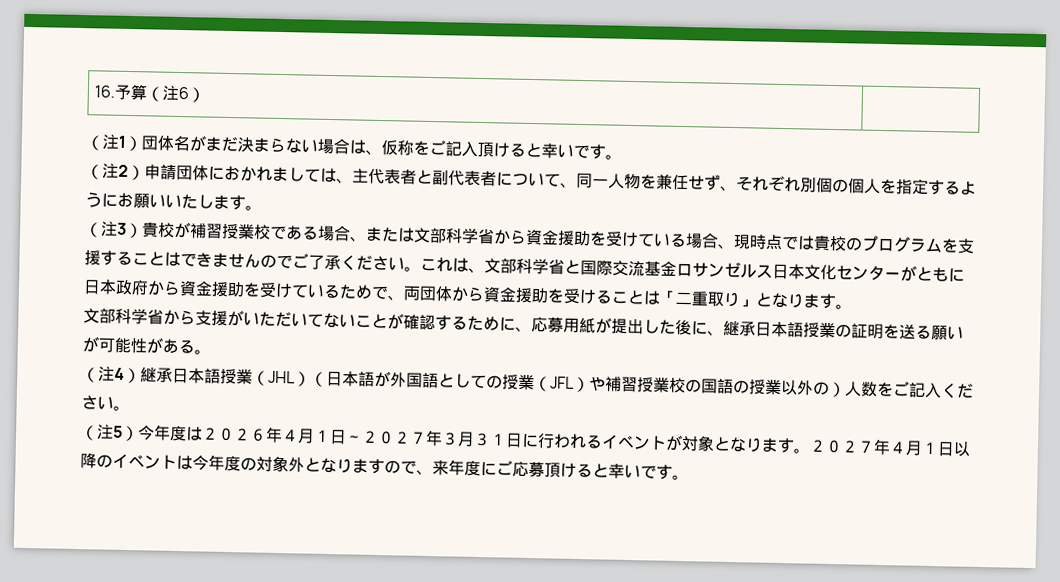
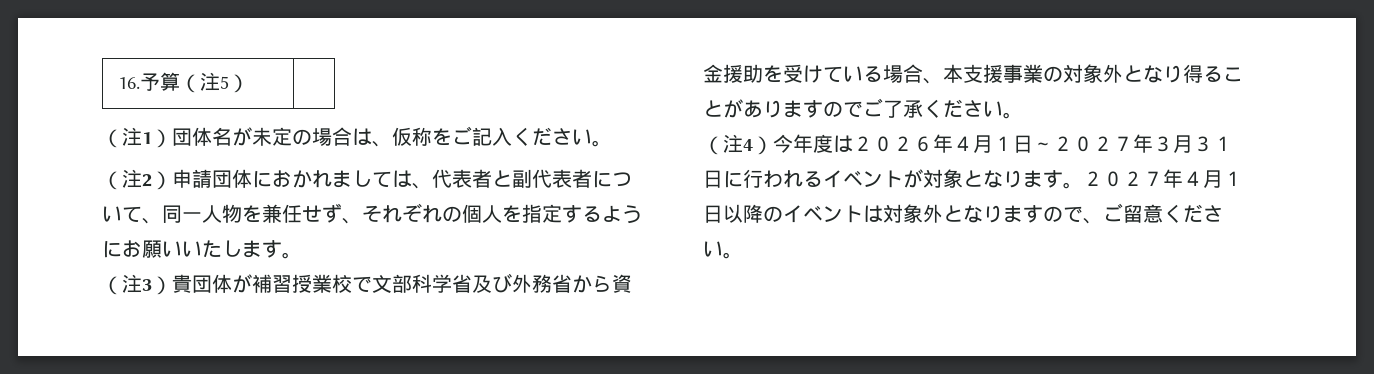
[178,86,190,100] 6 -> [219,76,229,89] 5
[205,136,318,154] まだ決まらない -> [252,127,312,146] 未定の
[477,141,606,160] 頂けると幸いです -> [512,127,592,146] ください
[352,168,369,183] 主 -> (432, 186) none
[800,177,833,193] 別個 -> (442, 214) none
[157,222,175,238] 校 -> [192,274,232,293] 団体
[285,225,479,244] ある場合、または文部科学 -> [372,273,552,293] 文部科学省及び外務
[733,234,975,254] [84,250,261,268] 現時点では貴校のプログラムを支援することはできません -> [943,64,1243,83] [703,99,823,118] 本支援事業の対象外となり得ることがあります
[420,257,965,282] [83,279,852,310] [83,308,964,341] [82,336,211,355] [82,366,974,399] [81,395,130,412] [80,424,123,441] これは、文部科学省と国際交流基金ロサンゼルス日本文化センターがともに日本政府から資金援助を受けているためで、両団体から資金援助を受けることは「二重取り」となります。 // 文部科学省から支援がいただいてないことが確認するために、応募用紙が提出した後に、継承日本語授業の証明を送る願いが可能性がある。 // （注4）継承日本語授業（JHL）（日本語が外国語としての授業（JFL）や補習授業校の国語の授業以外の）人数をご記入ください。 // （注5 -> [703,134,753,155] // （注4
[192,454,257,472] 今年度の -> (883, 214) none
[432,459,673,480] 来年度にご応募頂けると幸いです -> [1103,203,1223,223] [703,241,723,257] ご留意ください

